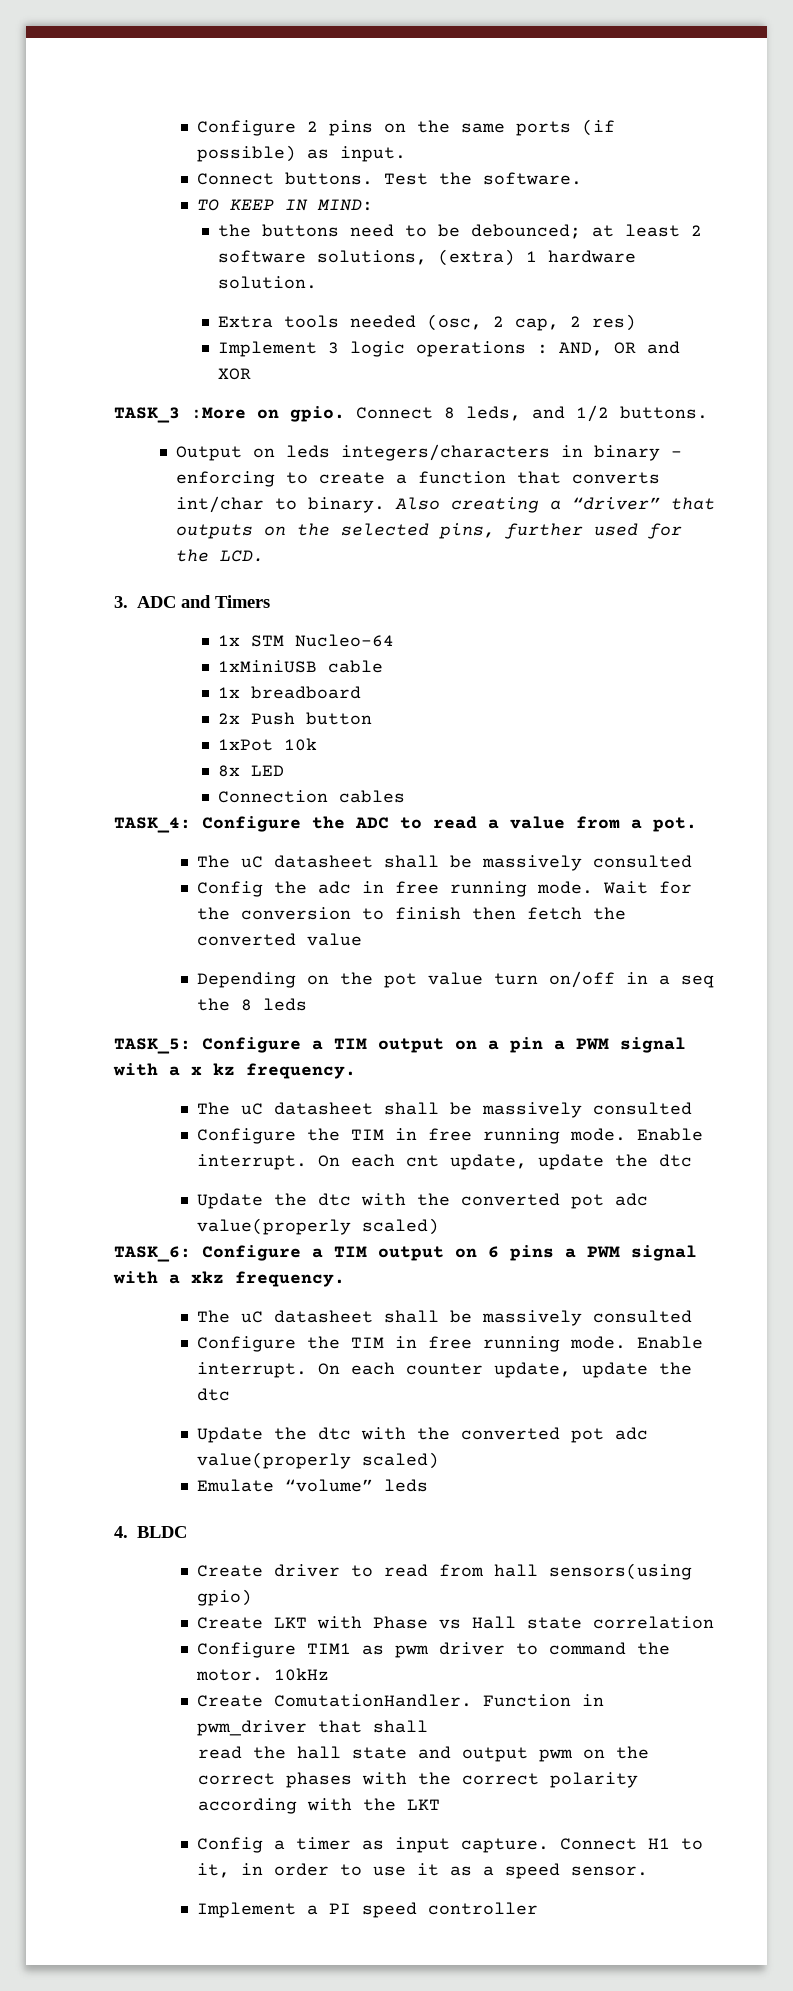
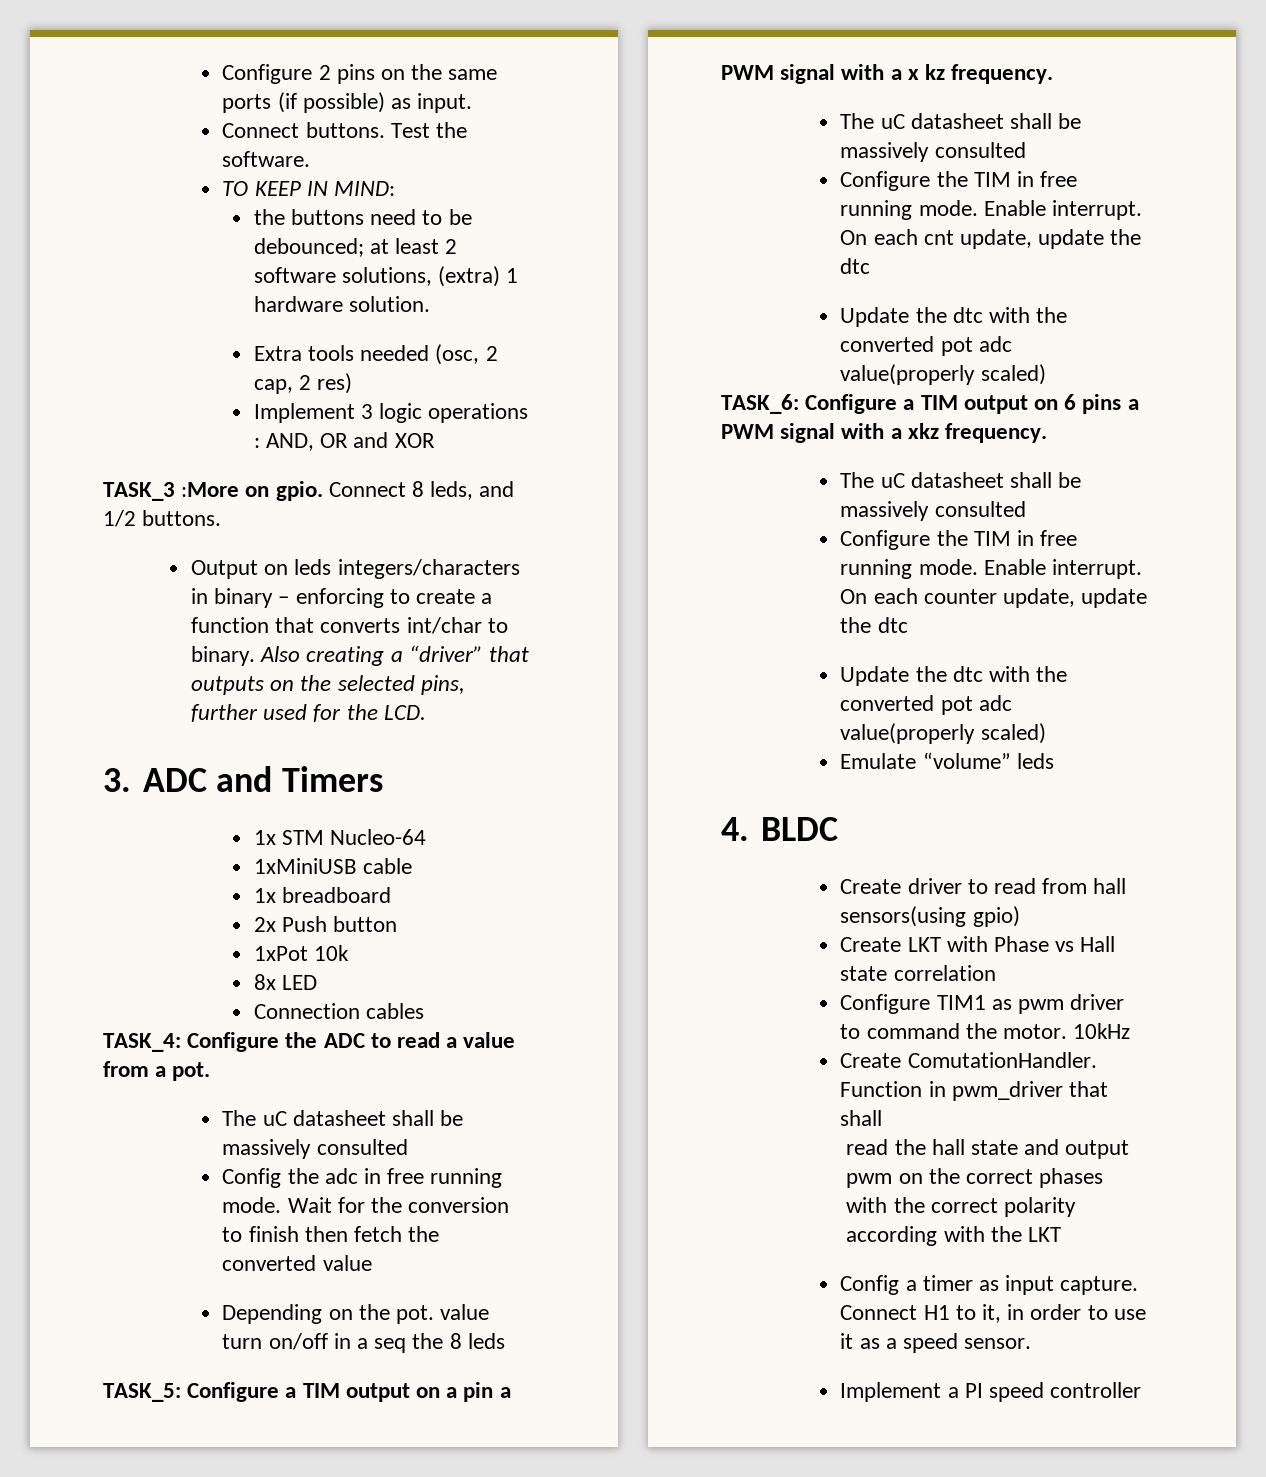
[384,973,418,988] pot -> [395,1305,434,1324] pot.

